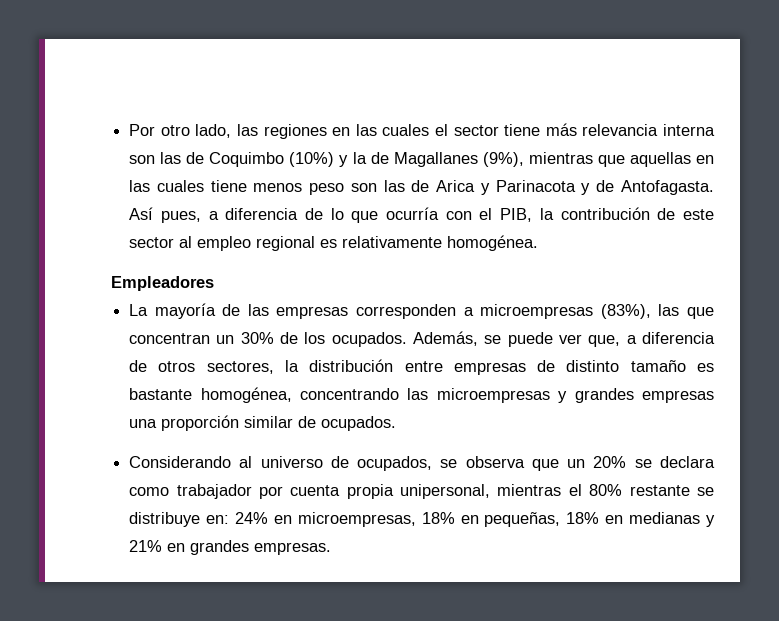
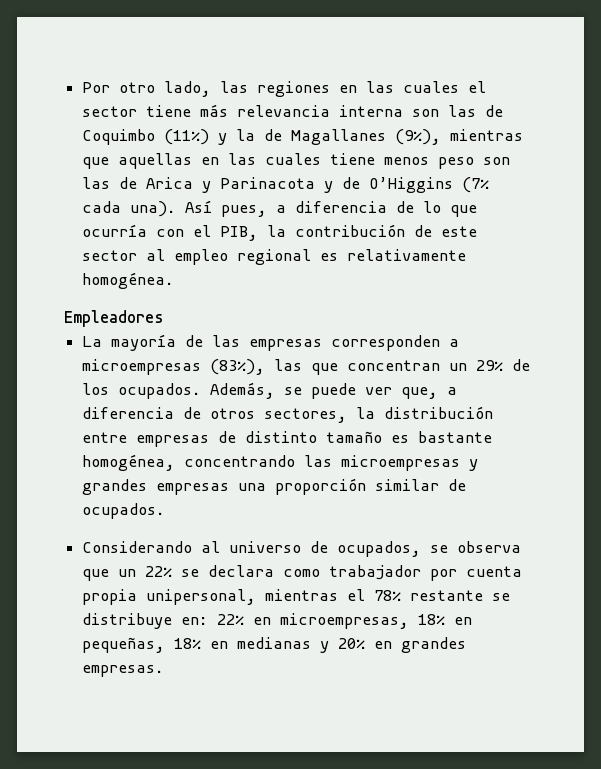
[289,152,335,167] (10%) -> [164,129,210,145] (11%)
[621,180,714,195] Antofagasta. -> [369,177,490,193] [82,201,177,217] O’Higgins (7% cada una).
[240,332,274,344] 30% -> [476,360,504,371] 29%
[593,456,627,468] 20% -> [145,566,173,577] 22%
[589,484,623,496] 80% -> [374,590,402,601] 78%
[234,512,268,524] 24% -> [217,614,245,625] 22%
[129,540,163,552] 21% -> [338,638,366,649] 20%

